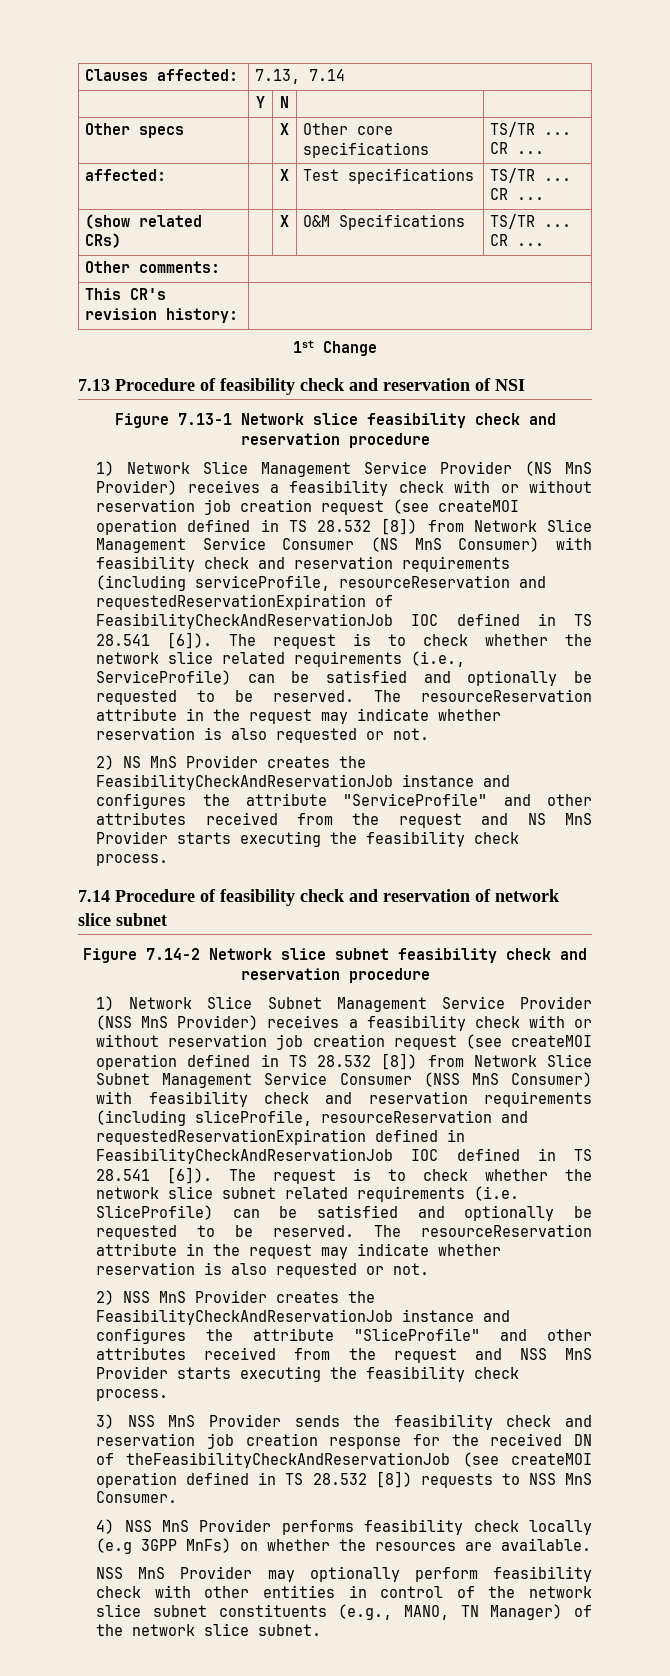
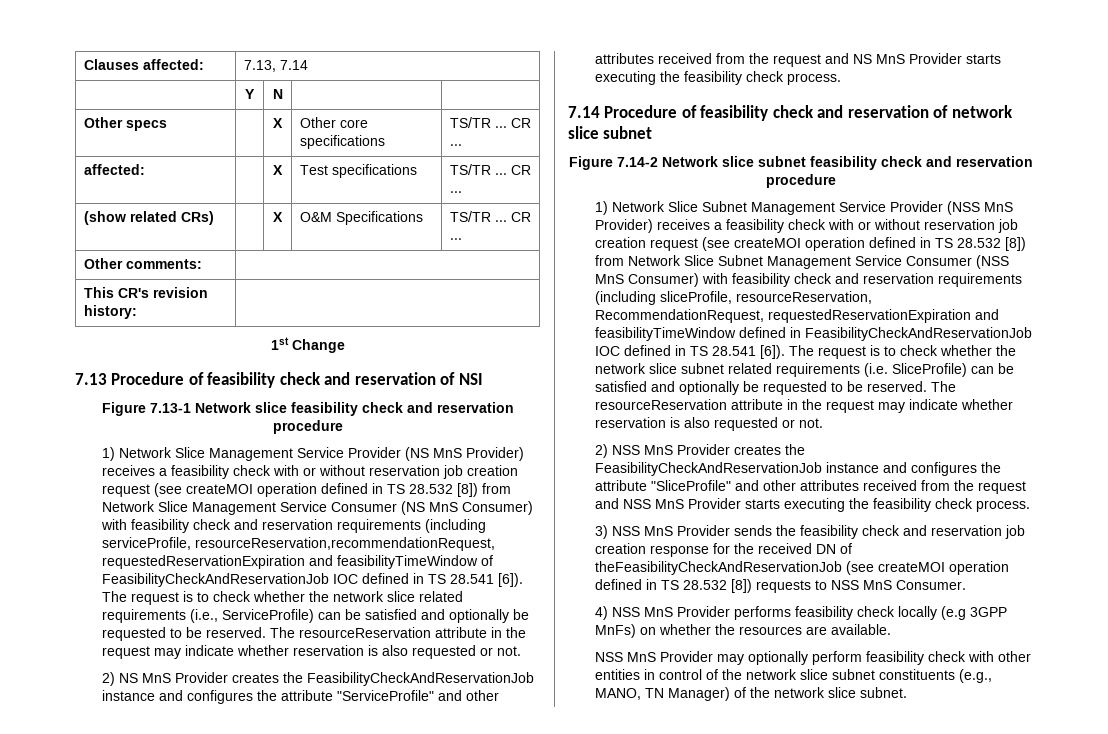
[339,575,547,588] [96,594,367,610] resourceReservation and requestedReservationExpiration -> [195,537,496,551] [102,555,479,569] resourceReservation,recommendationRequest, requestedReservationExpiration and feasibilityTimeWindow
[321,1110,529,1123] [96,1129,367,1145] resourceReservation and requestedReservationExpiration -> [736,291,873,304] [595,309,1000,323] [595,327,737,341] resourceReservation, RecommendationRequest, requestedReservationExpiration and feasibilityTimeWindow

